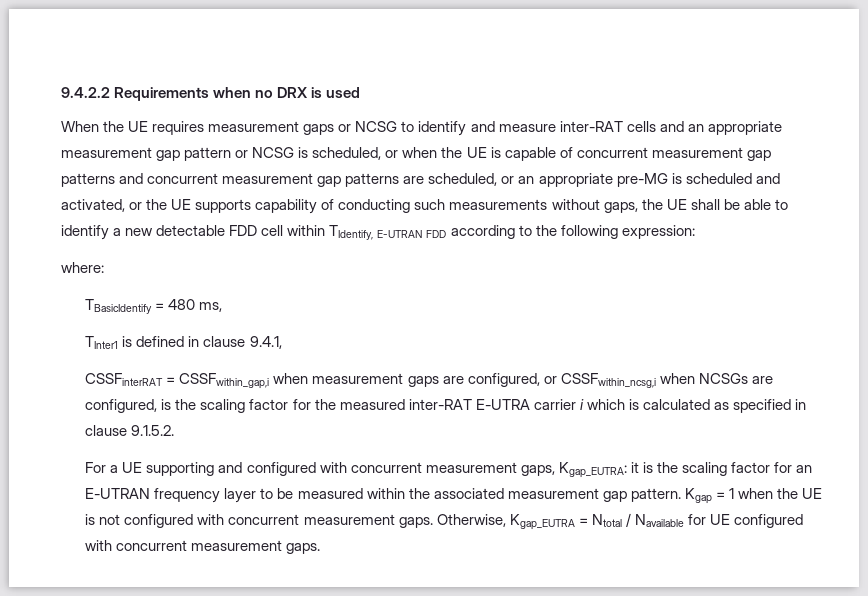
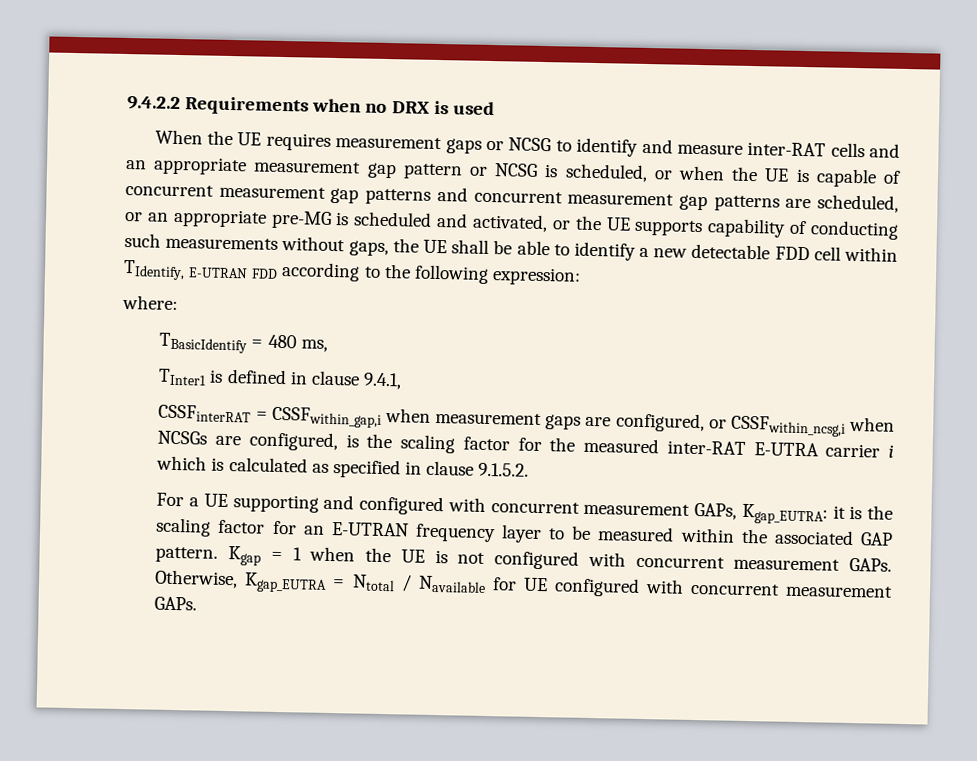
[520,465,555,476] gaps, -> [694,502,738,520] GAPs,
[507,488,627,502] measurement gap -> [859,532,893,546] GAP
[398,517,433,528] gaps. -> [849,557,893,572] GAPs.
[286,543,321,554] gaps. -> [154,596,198,611] GAPs.

